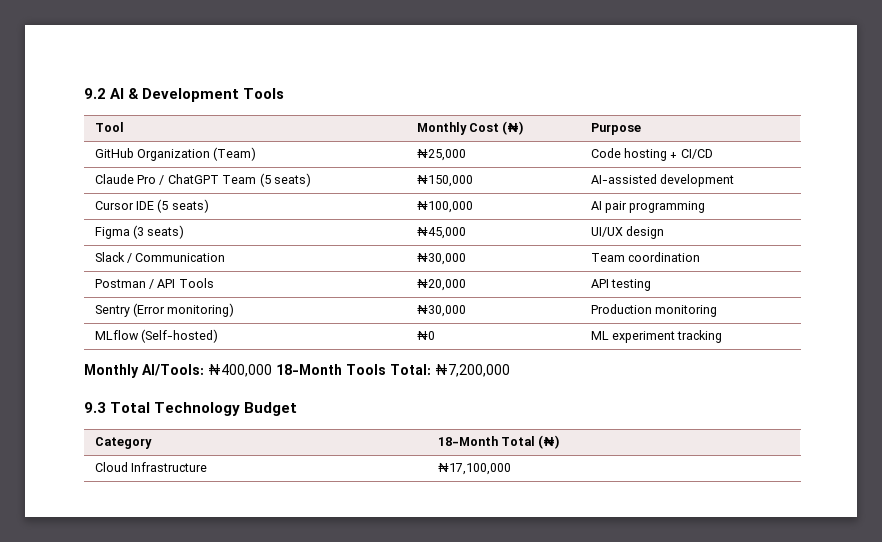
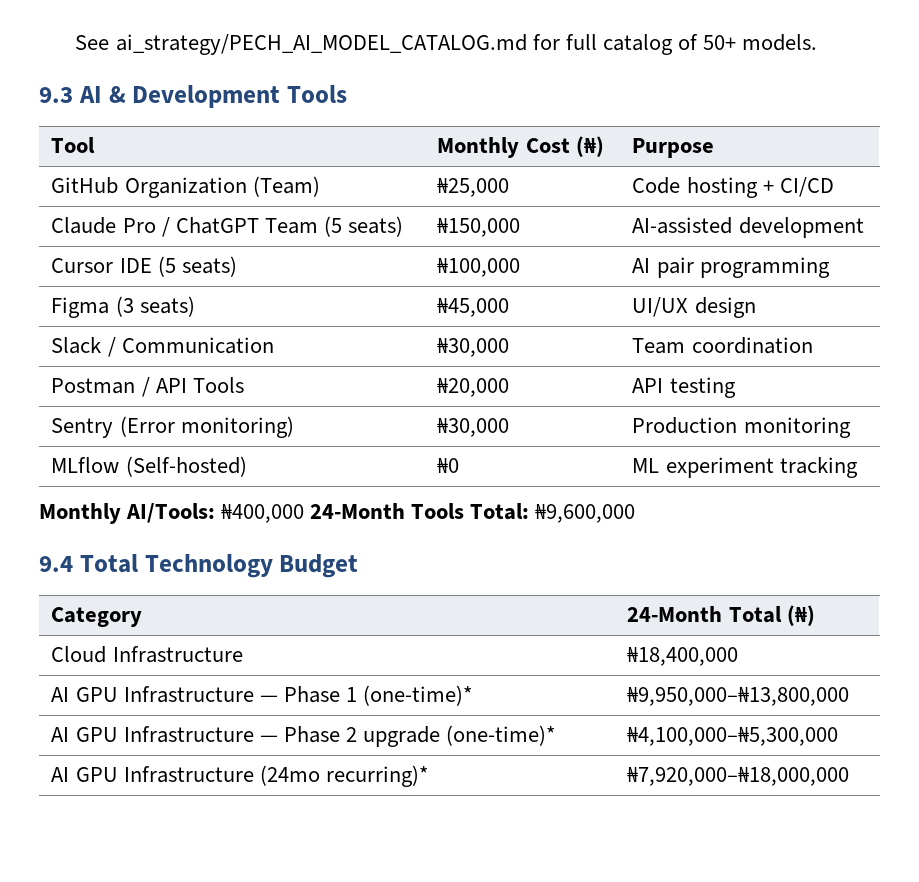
[84,88,106,99] 9.2 -> [75,34,817,55] [39,87,73,103] See ai_strategy/PECH_AI_MODEL_CATALOG.md for full catalog of 50+ models. // 9.3
[276,364,342,375] 18-Month -> [310,503,406,519] 24-Month
[435,364,510,377] [84,402,106,413] ₦7,200,000 // 9.3 -> [535,504,636,523] [39,556,73,572] ₦9,600,000 // 9.4
[437,436,498,446] 18-Month -> [627,606,723,622] 24-Month
[437,463,511,475] ₦17,100,000 -> [627,647,739,666] [51,685,472,706] [627,687,850,706] [51,725,555,747] [627,727,839,746] [51,765,428,787] [627,767,850,786] ₦18,400,000 // AI GPU Infrastructure — Phase 1 (one-time)* | ₦9,950,000–₦13,800,000 // AI GPU Infrastructure — Phase 2 upgrade (one-time)* | ₦4,100,000–₦5,300,000 // AI GPU Infrastructure (24mo recurring)* | ₦7,920,000–₦18,000,000

